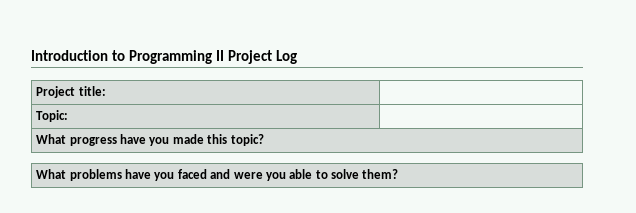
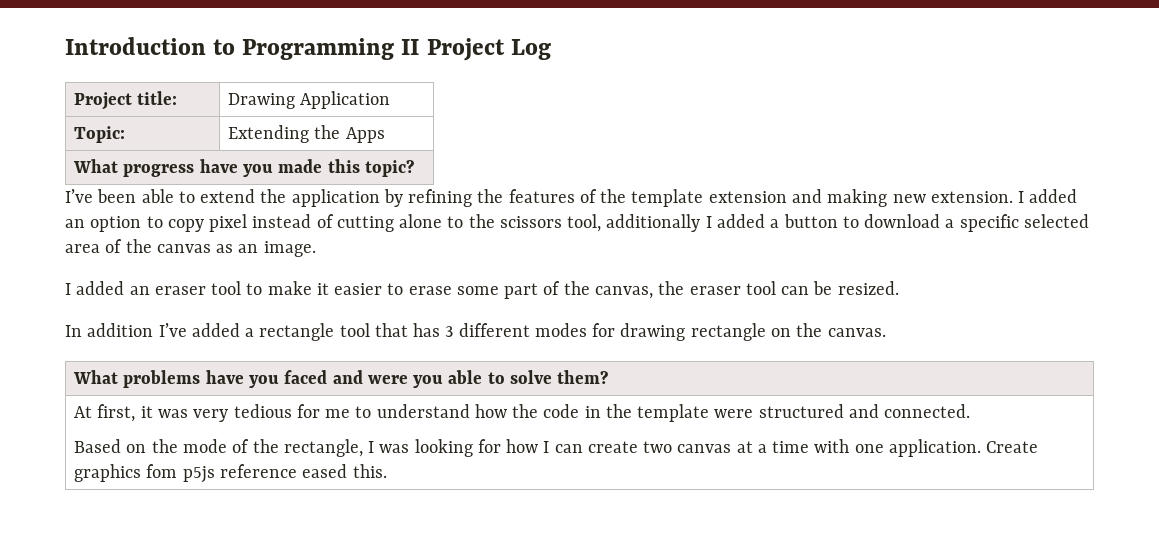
(106, 91) none -> [228,91,391,109] Drawing Application
(69, 116) none -> [228,125,385,143] Extending the Apps
(264, 140) none -> [65,189,1078,207] [65,214,1089,232] [65,239,316,257] [65,281,899,299] [65,323,886,341] // I’ve been able to extend the application by refining the features of the template extension and making new extension. I added an option to copy pixel instead of cutting alone to the scissors tool, additionally I added a button to download a specific selected area of the canvas as an image. // I added an eraser tool to make it easier to erase some part of the canvas, the eraser tool can be resized. // In addition I’ve added a rectangle tool that has 3 different modes for drawing rectangle on the canvas.
(399, 174) none -> [74,404,971,422] [74,439,1039,457] [74,464,387,483] // At first, it was very tedious for me to understand how the code in the template were structured and connected. // Based on the mode of the rectangle, I was looking for how I can create two canvas at a time with one application. Create graphics fom p5js reference eased this.

